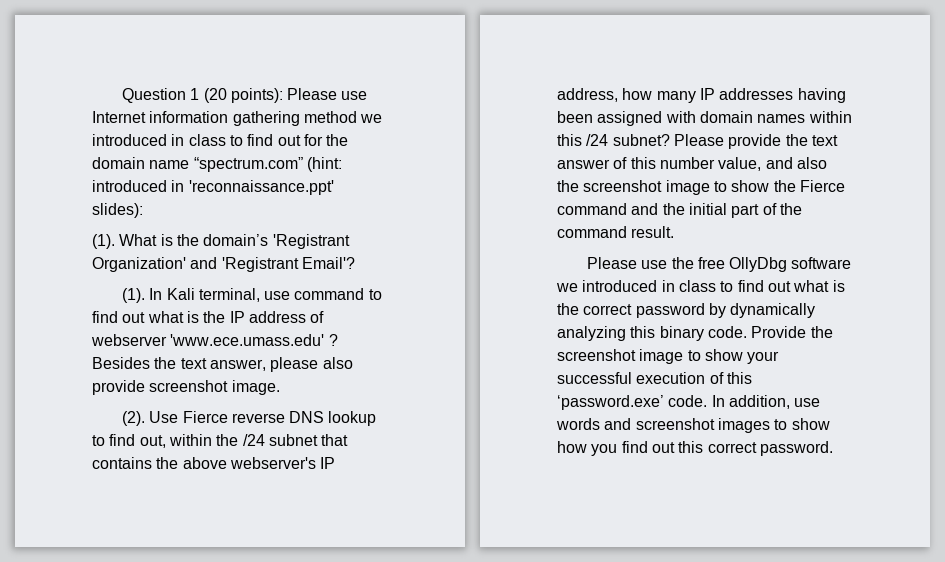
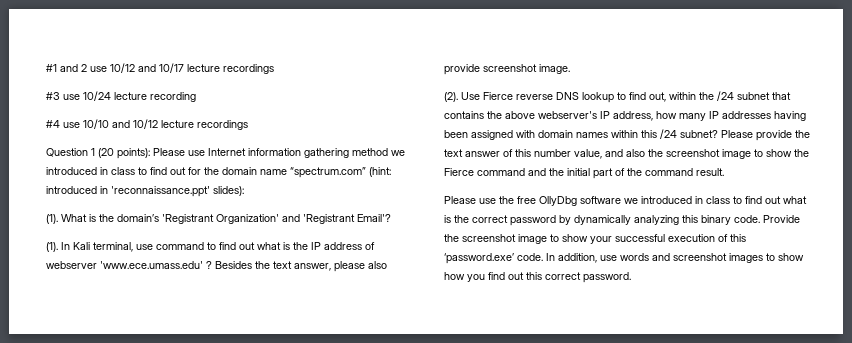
(121, 95) none -> [46,63,274,74] [46,91,196,102] [46,119,248,130] #1 and 2 use 10/12 and 10/17 lecture recordings // #3 use 10/24 lecture recording // #4 use 10/10 and 10/12 lecture recordings //

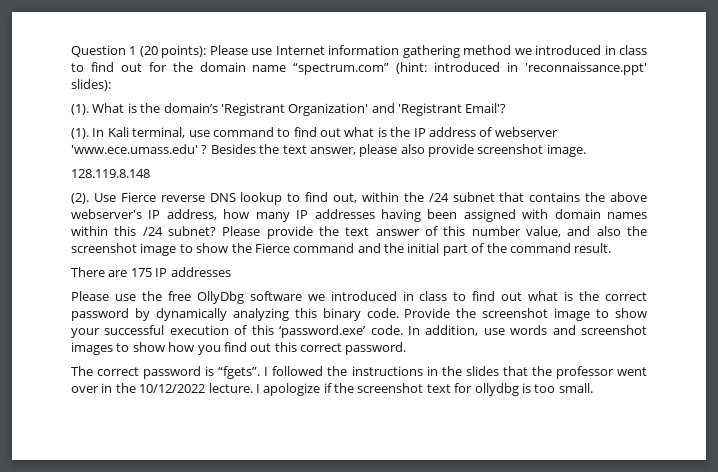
[46,63,274,74] [46,91,196,102] [46,119,248,130] #1 and 2 use 10/12 and 10/17 lecture recordings // #3 use 10/24 lecture recording // #4 use 10/10 and 10/12 lecture recordings // -> (71, 51) none
(570, 69) none -> [71,169,150,178] // 128.119.8.148
(724, 172) none -> [71,267,231,277] // There are 175 IP addresses
(631, 277) none -> [71,366,647,379] [71,383,593,396] // The correct password is “fgets”. I followed the instructions in the slides that the professor went over in the 10/12/2022 lecture. I apologize if the screenshot text for ollydbg is too small.

